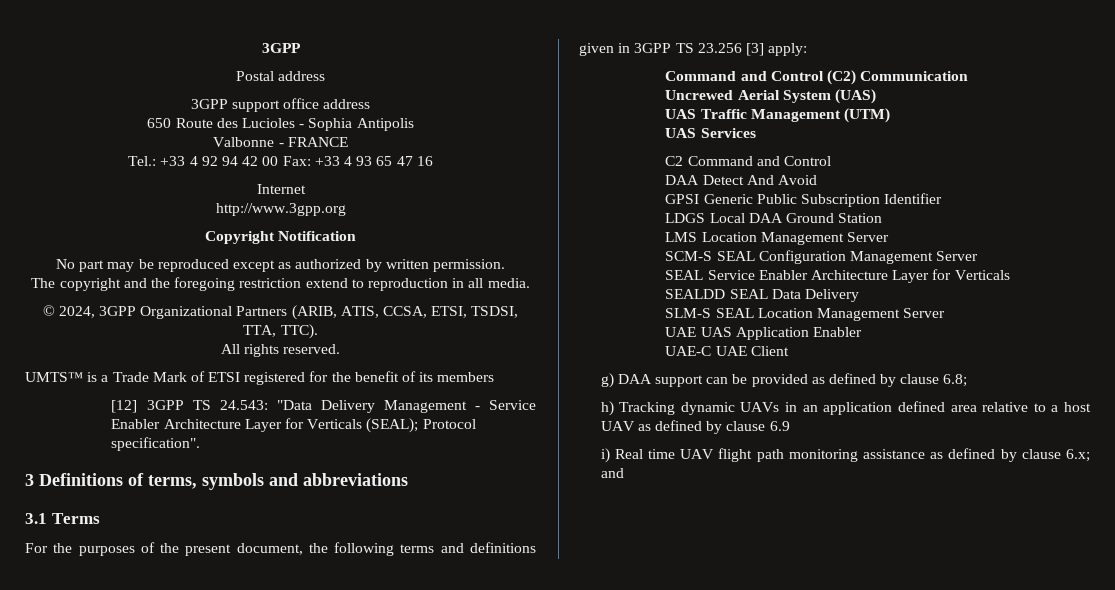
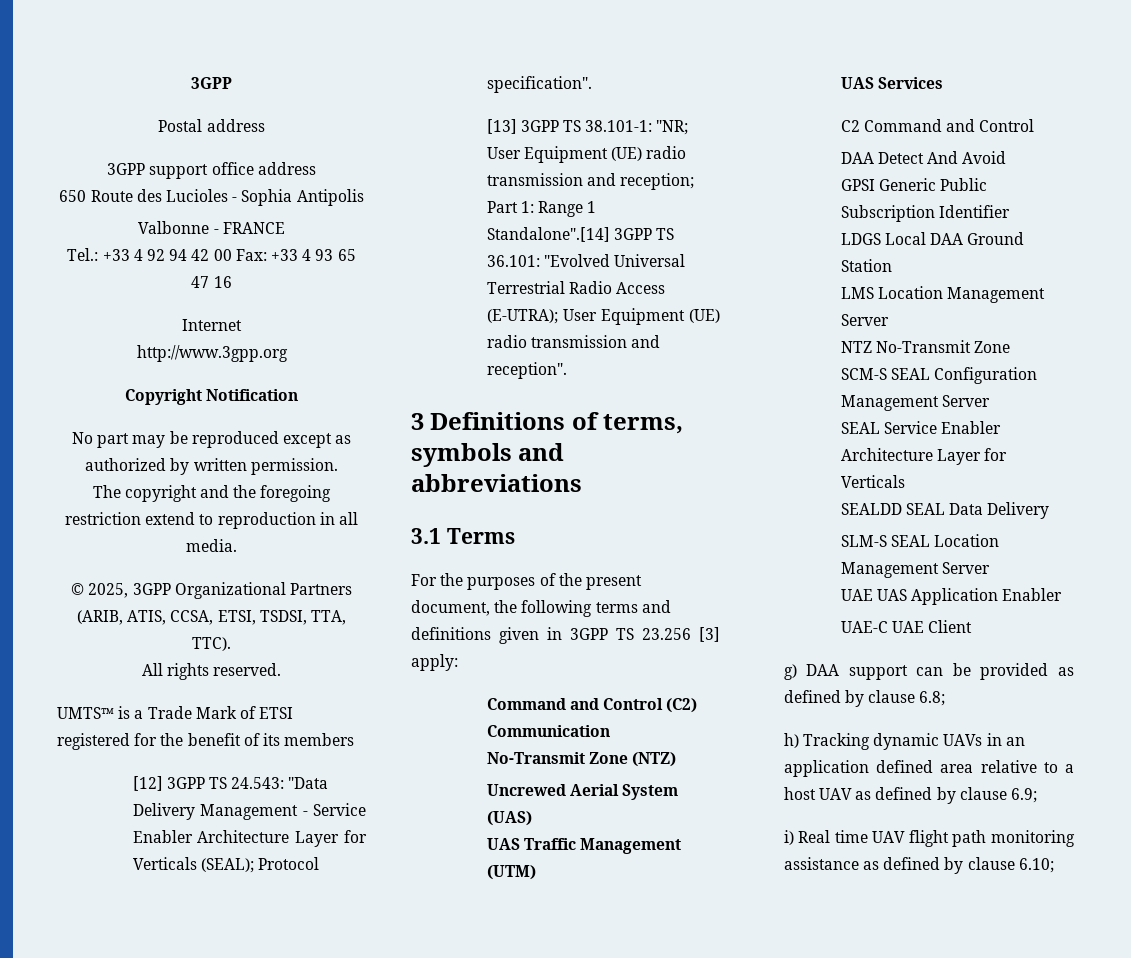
[58,306,95,318] 2024, -> [88,583,129,598] 2025,
(201, 444) none -> [486,119,689,135] [486,146,687,163] [486,173,695,190] [486,201,597,217] [486,227,675,242] [486,254,686,267] [486,281,666,294] [486,308,720,325] [486,335,661,348] [486,362,567,379] // [13] 3GPP TS 38.101-1: "NR; User Equipment (UE) radio transmission and reception; Part 1: Range 1 Standalone".[14] 3GPP TS 36.101: "Evolved Universal Terrestrial Radio Access (E-UTRA); User Equipment (UE) radio transmission and reception".
(969, 76) none -> [486,752,677,767] // No-Transmit Zone (NTZ)
(889, 237) none -> [840,340,1011,353] // NTZ No-Transmit Zone
[769,421,790,431] 6.9 -> [1011,788,1038,803] 6.9;
[1066,449,1090,462] [600,468,624,478] 6.x; and -> [1018,858,1054,873] 6.10;

